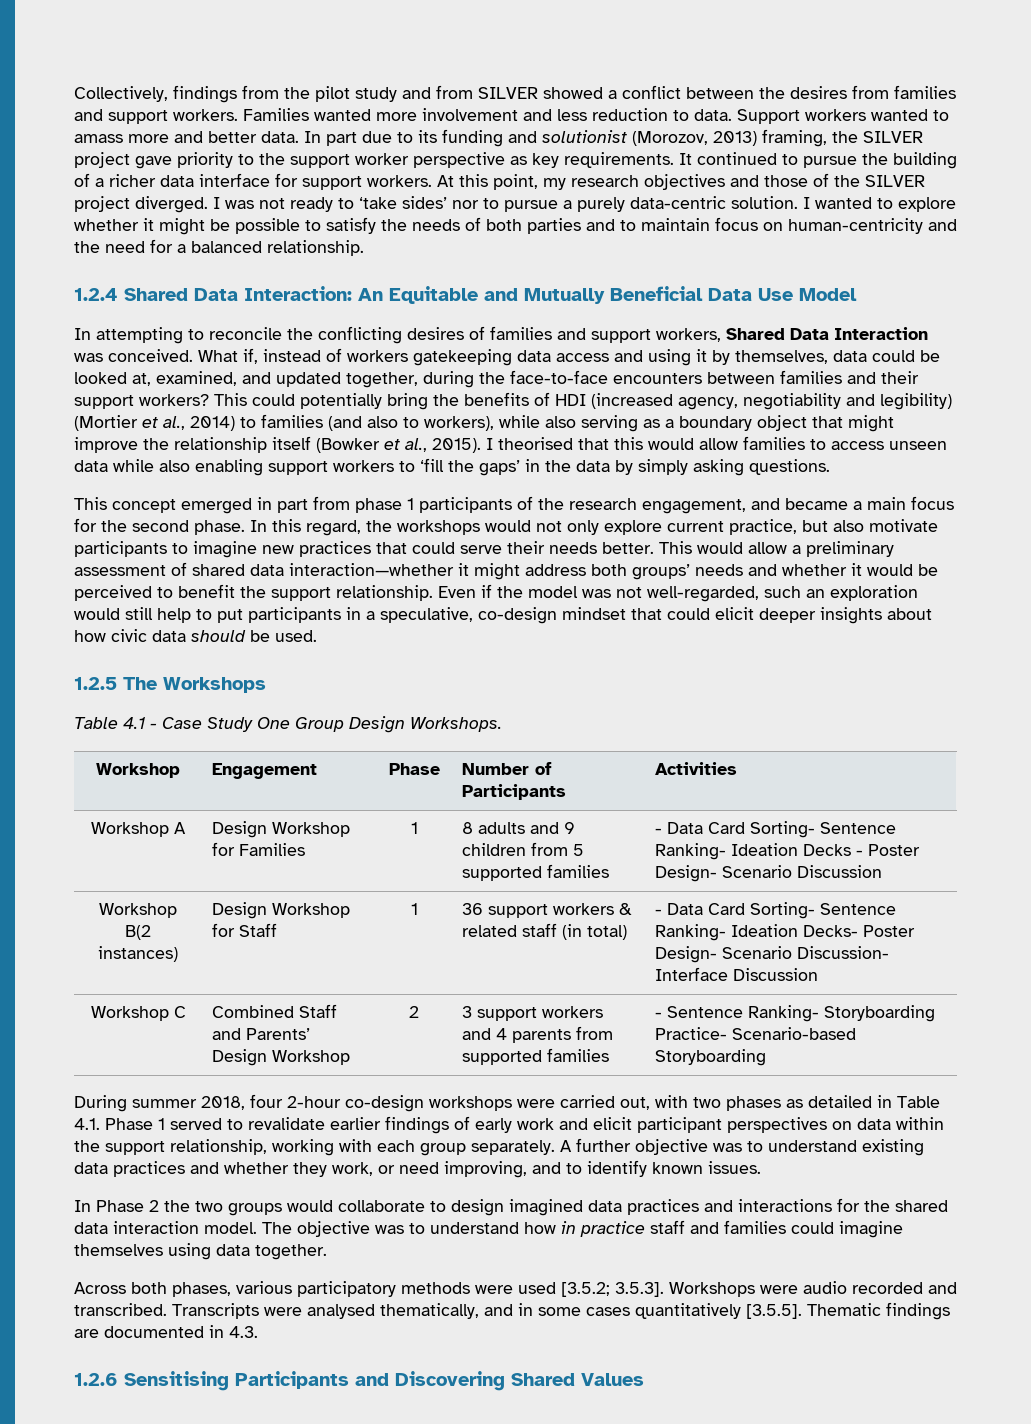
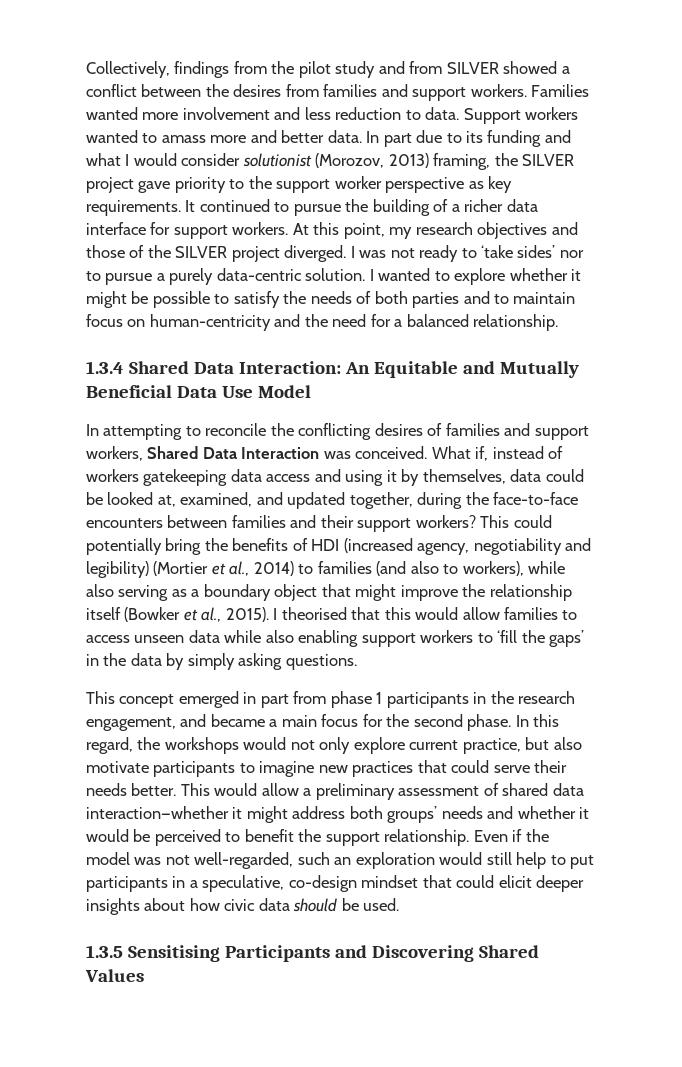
(537, 137) none -> [86,153,241,166] what I would consider
[74,288,118,301] 1.2.4 -> [86,361,124,374] 1.3.4
[517,496,533,510] of -> [473,692,487,704] in
[74,677,266,693] [74,716,502,733] [96,763,180,778] [212,763,318,779] [388,763,440,775] [462,762,553,775] [462,784,567,800] [655,762,738,775] [91,822,186,837] [212,821,351,838] [212,842,306,856] [410,822,418,834] [462,822,576,834] [462,842,585,856] [462,864,610,881] [655,821,897,838] [655,843,921,860] [655,865,883,882] [99,903,177,918] [125,925,151,940] [98,946,178,962] [212,902,351,919] [212,923,278,937] [410,903,418,915] [462,903,633,918] [462,923,628,940] [655,902,897,919] [655,924,916,941] [655,946,890,963] [655,967,819,981] [90,1006,186,1021] [212,1004,338,1018] [212,1028,311,1040] [212,1049,351,1066] [409,1006,419,1018] [462,1006,604,1021] [462,1026,614,1043] [462,1048,610,1065] [655,1005,936,1022] [655,1027,857,1040] [655,1049,767,1066] [74,1094,940,1112] [74,1116,944,1134] [74,1138,924,1156] [74,1160,761,1178] [74,1198,948,1216] [74,1220,903,1238] [74,1243,327,1260] [74,1281,957,1297] [74,1302,950,1320] [74,1325,258,1338] [74,1373,118,1386] 1.2.5 The Workshops // Table 4.1 - Case Study One Group Design Workshops. // Workshop | Engagement | Phase | Number of Participants | Activities // Workshop A | Design Workshop for Families | 1 | 8 adults and 9 children from 5 supported families | - Data Card Sorting- Sentence Ranking- Ideation Decks - Poster Design- Scenario Discussion // Workshop B(2 instances) | Design Workshop for Staff | 1 | 36 support workers & related staff (in total) | - Data Card Sorting- Sentence Ranking- Ideation Decks- Poster Design- Scenario Discussion- Interface Discussion // Workshop C | Combined Staff and Parents’ Design Workshop | 2 | 3 support workers and 4 parents from supported families | - Sentence Ranking- Storyboarding Practice- Scenario-based Storyboarding // During summer 2018, four 2-hour co-design workshops were carried out, with two phases as detailed in Table 4.1. Phase 1 served to revalidate earlier findings of early work and elicit participant perspectives on data within the support relationship, working with each group separately. A further objective was to understand existing data practices and whether they work, or need improving, and to identify known issues. // In Phase 2 the two groups would collaborate to design imagined data practices and interactions for the shared data interaction model. The objective was to understand how in practice staff and families could imagine themselves using data together. // Across both phases, various participatory methods were used [3.5.2; 3.5.3]. Workshops were audio recorded and transcribed. Transcripts were analysed thematically, and in some cases quantitatively [3.5.5]. Thematic findings are documented in 4.3. // 1.2.6 -> [86,945,123,958] 1.3.5

